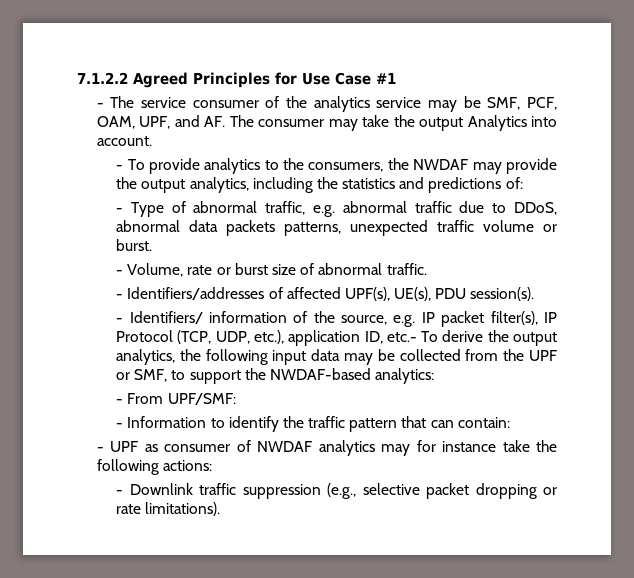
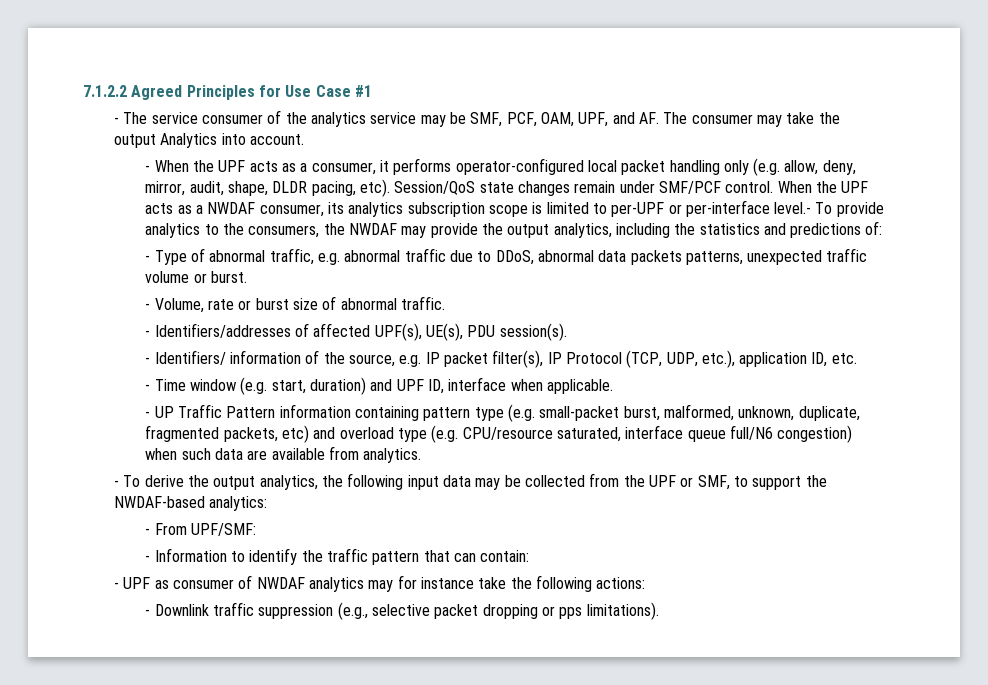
(124, 167) none -> [154,158,856,176] [145,179,869,197] [145,200,812,217] When the UPF acts as a consumer, it performs operator‑configured local packet handling only (e.g. allow, deny, mirror, audit, shape, DLDR pacing, etc). Session/QoS state changes remain under SMF/PCF control. When the UPF acts as a NWDAF consumer, its analytics subscription scope is limited to per-UPF or per-interface level.-
[386,332,417,342] etc.- -> [831,353,857,364] [145,377,613,395] [145,404,860,422] [145,425,853,443] [145,446,422,463] [114,480,120,487] etc. // - Time window (e.g. start, duration) and UPF ID, interface when applicable. // - UP Traffic Pattern information containing pattern type (e.g. small‑packet burst, malformed, unknown, duplicate, fragmented packets, etc) and overload type (e.g. CPU/resource saturated, interface queue full/N6 congestion) when such data are available from analytics. // -
[116,504,142,514] rate -> [559,607,583,619] pps

